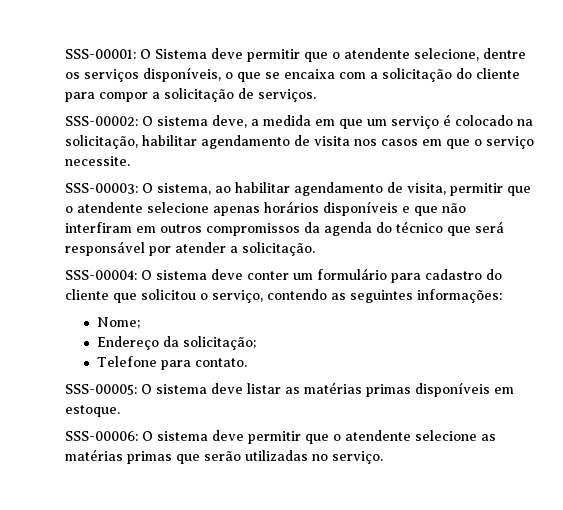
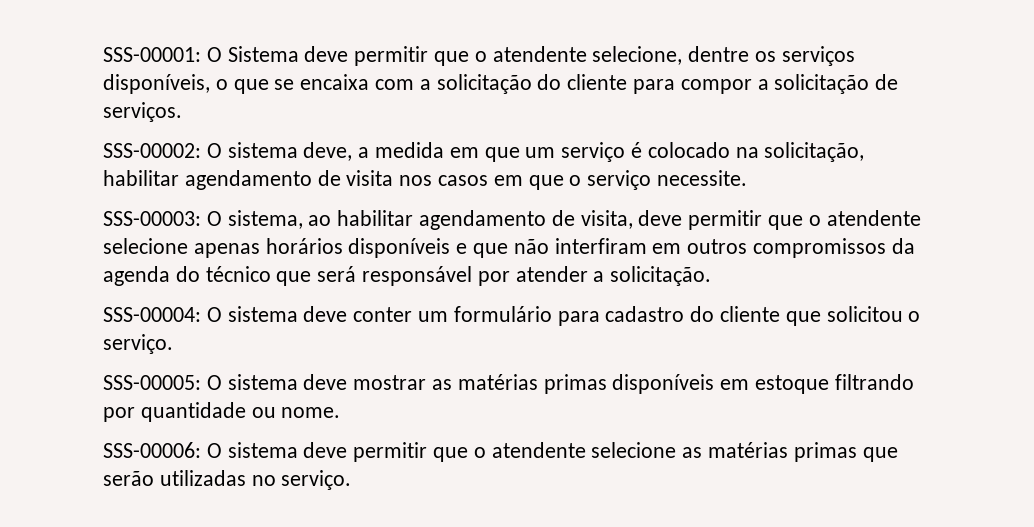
(446, 189) none -> [638,210,683,226] deve
[212,289,502,303] [96,317,140,329] [96,336,256,350] [96,356,247,370] serviço, contendo as seguintes informações: // Nome; // Endereço da solicitação; // Telefone para contato. -> [103,334,173,354] serviço.
[247,383,281,394] listar -> [353,375,427,390] mostrar
[65,405,120,417] estoque. -> [755,374,914,394] [103,402,341,422] estoque filtrando por quantidade ou nome.

